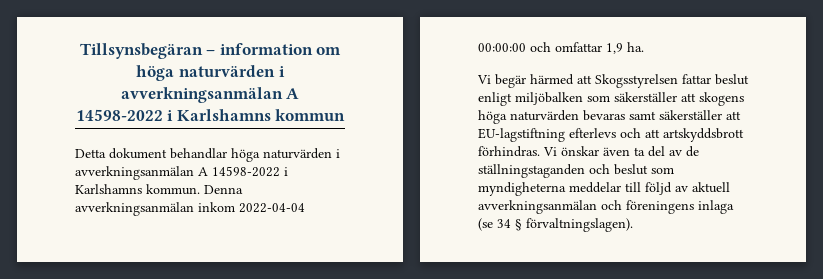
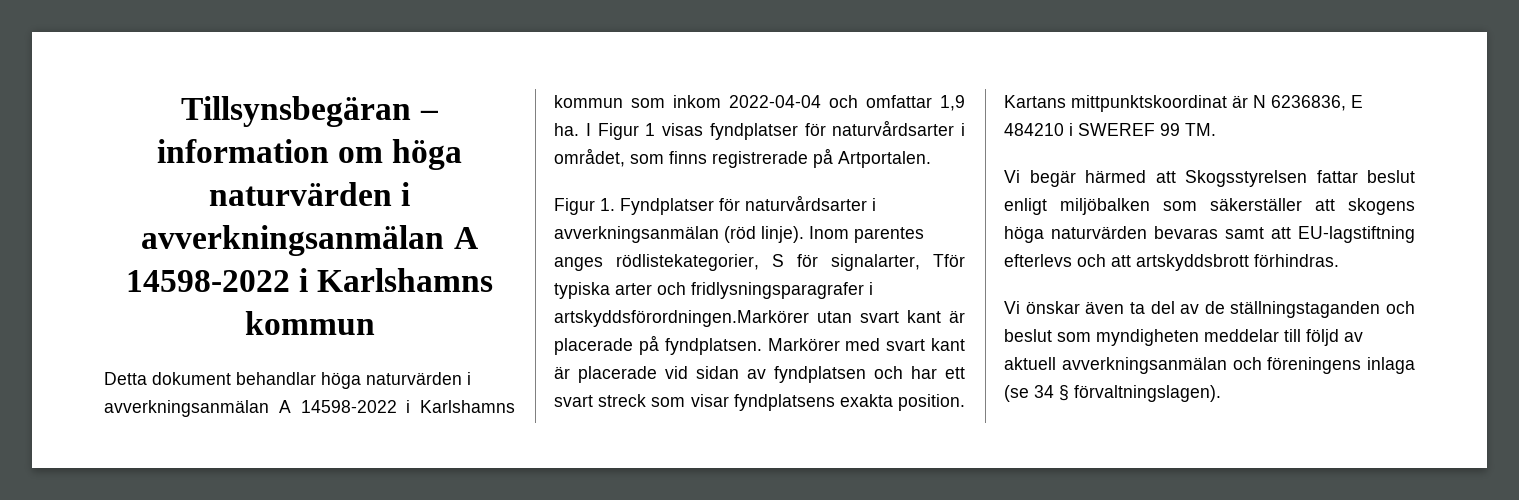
[146,184,243,195] [75,202,194,216] kommun. Denna avverkningsanmälan -> [554,95,665,108] kommun som
[478,43,526,52] 00:00:00 -> (821, 101) none
(644, 47) none -> [585,120,965,140] [554,148,931,168] [554,195,876,215] [554,226,924,243] [554,254,965,271] [554,282,873,299] [554,310,965,327] [554,335,965,355] [554,366,965,383] [554,394,965,411] [1004,95,1363,112] [1004,123,1216,136] I Figur 1 visas fyndplatser för naturvårdsarter i området, som finns registrerade på Artportalen. // Figur 1. Fyndplatser för naturvårdsarter i avverkningsanmälan (röd linje). Inom parentes anges rödlistekategorier, S för signalarter, Tför typiska arter och fridlysningsparagrafer i artskyddsförordningen.Markörer utan svart kant är placerade på fyndplatsen. Markörer med svart kant är placerade vid sidan av fyndplatsen och har ett svart streck som visar fyndplatsens exakta position. Kartans mittpunktskoordinat är N 6236836, E 484210 i SWEREF 99 TM.
[659,110,722,120] säkerställer -> (1264, 233) none
(540, 151) none -> (1339, 260) //
[478,182,566,196] myndigheterna -> [1096,329,1199,346] myndigheten

